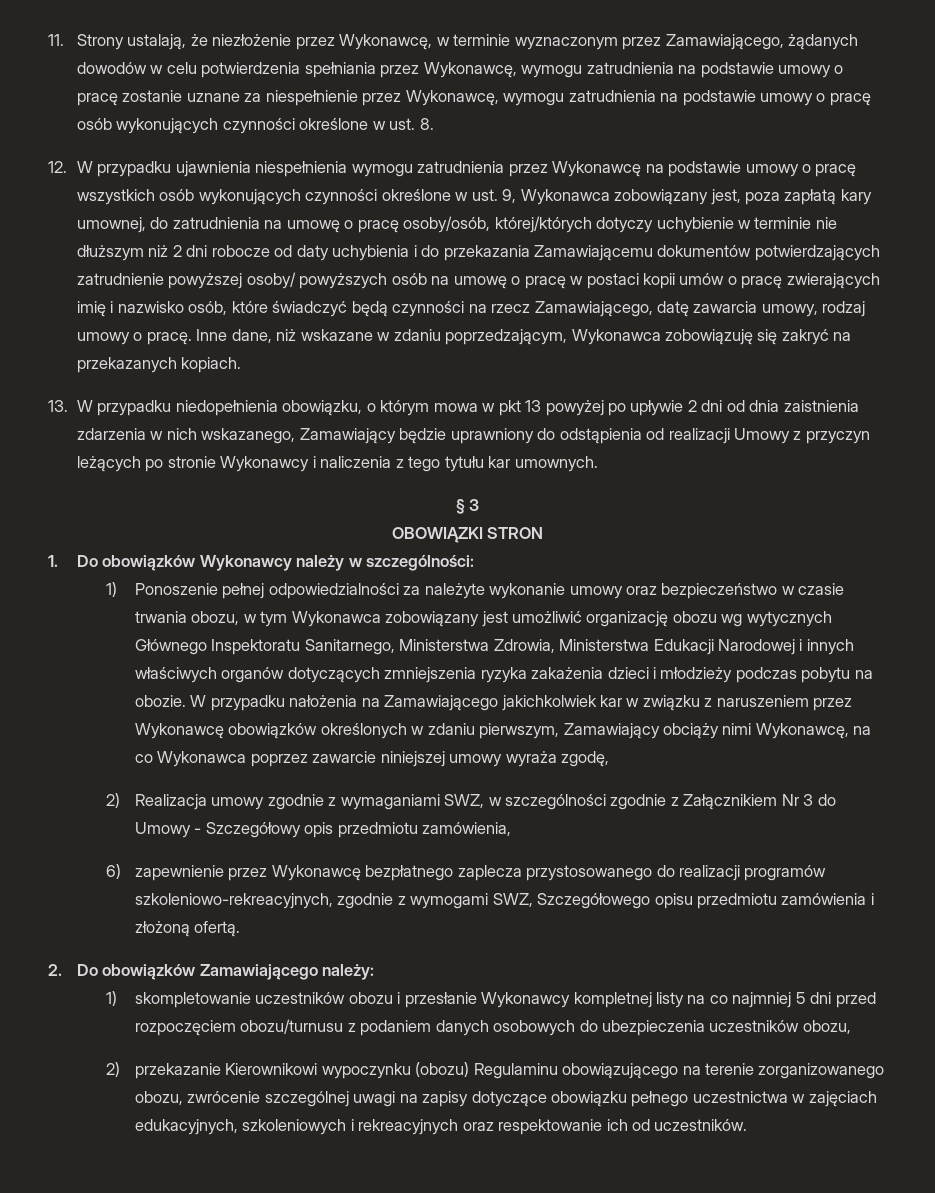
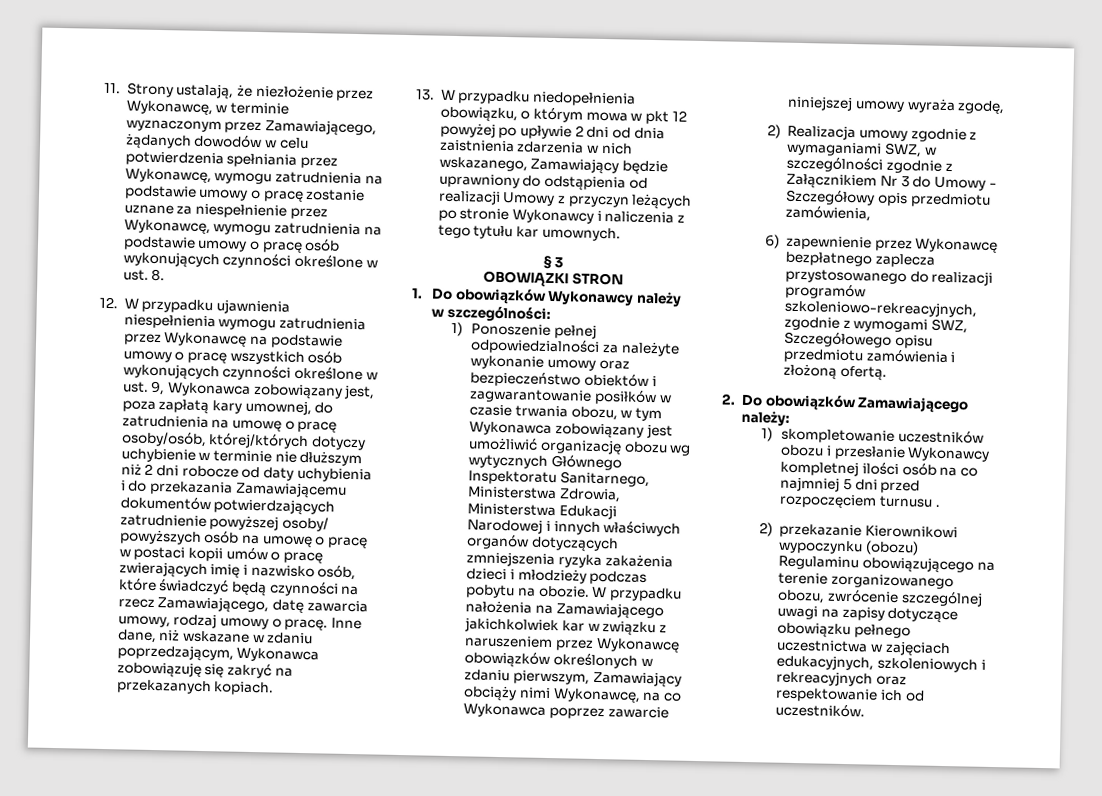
[525,400,542,412] 13 -> [671,110,687,122] 12
(778, 591) none -> [583,373,657,387] [469,388,657,406] obiektów i zagwarantowanie posiłków
[656,992,685,1008] listy -> [861,462,937,476] ilości osób
[240,1019,851,1036] obozu/turnusu z podaniem danych osobowych do ubezpieczenia uczestników obozu, -> [878,495,940,508] turnusu .

